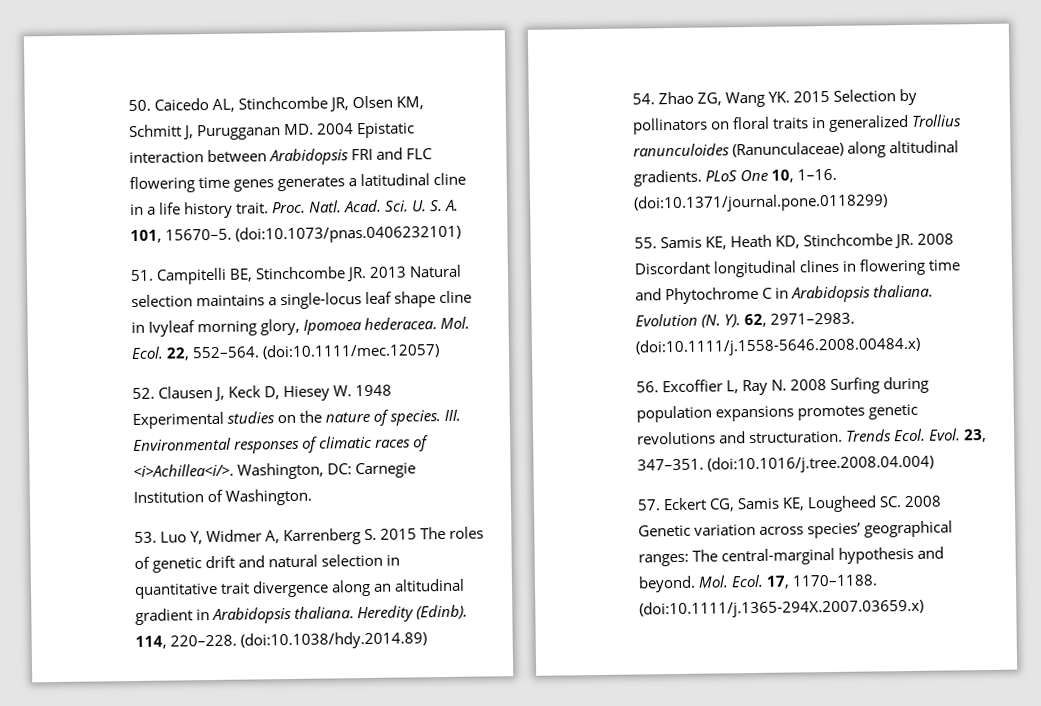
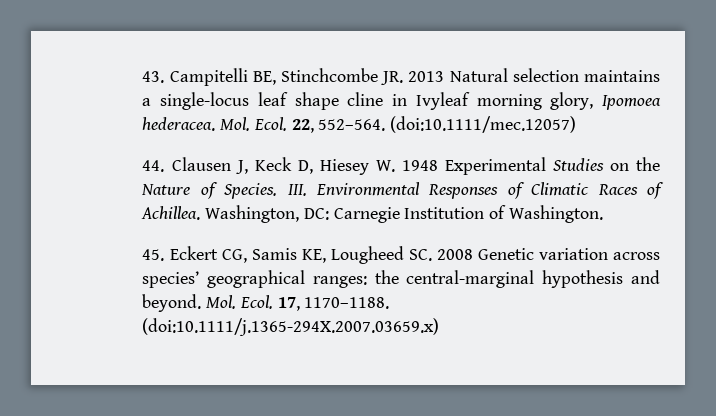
[127,95,424,112] [128,122,415,141] [128,147,433,166] [128,172,466,194] [129,199,460,219] [129,224,461,244] [129,269,154,282] 50. Caicedo AL, Stinchcombe JR, Olsen KM, Schmitt J, Purugganan MD. 2004 Epistatic interaction between Arabidopsis FRI and FLC flowering time genes generates a latitudinal cline in a life history trait. Proc. Natl. Acad. Sci. U. S. A. 101, 15670–5. (doi:10.1073/pnas.0406232101) // 51. -> [142,71,165,83] 43.
[131,387,155,400] 52. -> [142,160,165,172] 44.
[226,411,275,424] studies -> [552,158,604,171] Studies
[324,409,462,426] [132,435,429,454] [132,463,234,478] nature of species. III. Environmental responses of climatic races of <i>Achillea<i/>. -> [141,182,664,199] [141,206,201,220] Nature of Species. III. Environmental Responses of Climatic Races of Achillea.
[133,526,485,546] [133,553,400,573] [133,578,465,600] [134,604,468,626] [134,631,427,650] [631,88,918,108] [631,114,962,135] [632,140,959,158] [632,168,837,187] [632,193,888,213] [633,233,955,250] [633,258,960,278] [634,284,933,305] [634,312,855,328] [634,336,921,357] [635,376,930,396] [635,403,918,423] [636,428,987,445] [636,454,934,474] [636,499,661,511] 53. Luo Y, Widmer A, Karrenberg S. 2015 The roles of genetic drift and natural selection in quantitative trait divergence along an altitudinal gradient in Arabidopsis thaliana. Heredity (Edinb). 114, 220–228. (doi:10.1038/hdy.2014.89) // 54. Zhao ZG, Wang YK. 2015 Selection by pollinators on floral traits in generalized Trollius ranunculoides (Ranunculaceae) along altitudinal gradients. PLoS One 10, 1–16. (doi:10.1371/journal.pone.0118299) // 55. Samis KE, Heath KD, Stinchcombe JR. 2008 Discordant longitudinal clines in flowering time and Phytochrome C in Arabidopsis thaliana. Evolution (N. Y). 62, 2971–2983. (doi:10.1111/j.1558-5646.2008.00484.x) // 56. Excoffier L, Ray N. 2008 Surfing during population expansions promotes genetic revolutions and structuration. Trends Ecol. Evol. 23, 347–351. (doi:10.1016/j.tree.2008.04.004) // 57. -> [142,249,165,261] 45.
[691,549,718,562] The -> [374,270,399,284] the

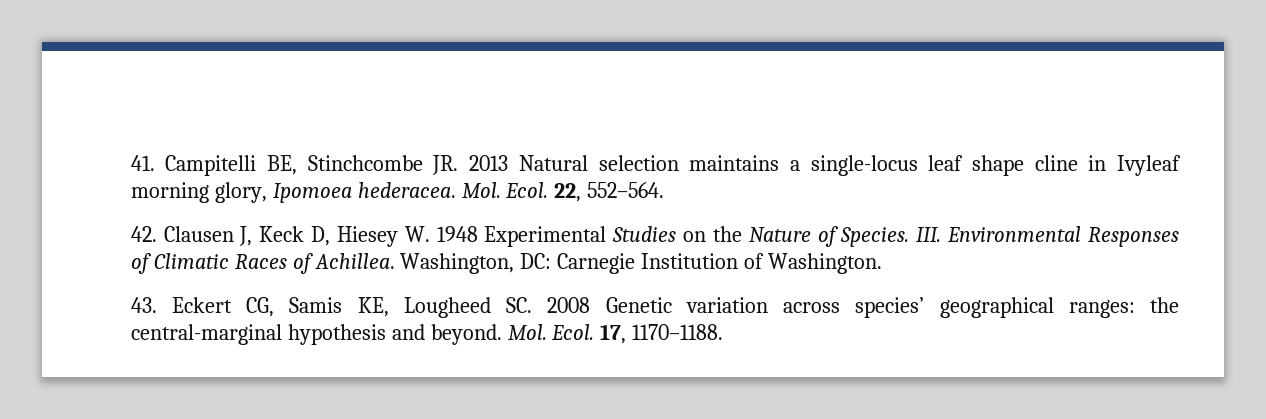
[142,71,165,83] 43. -> [130,155,155,171] 41.
[390,116,577,133] [142,160,165,172] (doi:10.1111/mec.12057) // 44. -> [130,226,157,242] // 42.
[142,249,165,261] 45. -> [130,297,157,313] 43.
[142,318,440,336] (doi:10.1111/j.1365-294X.2007.03659.x) -> (724, 332) none

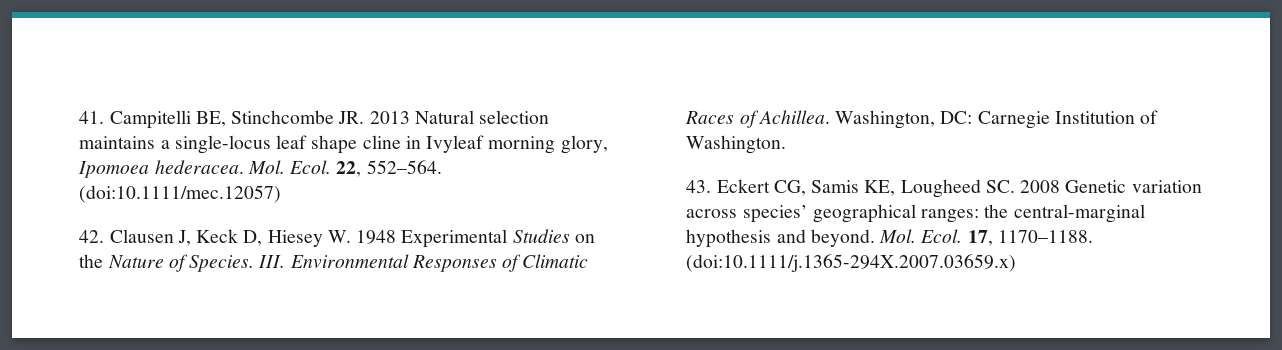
(665, 190) none -> [79,185,282,203] (doi:10.1111/mec.12057)
(724, 332) none -> [686,254,1017,272] (doi:10.1111/j.1365-294X.2007.03659.x)

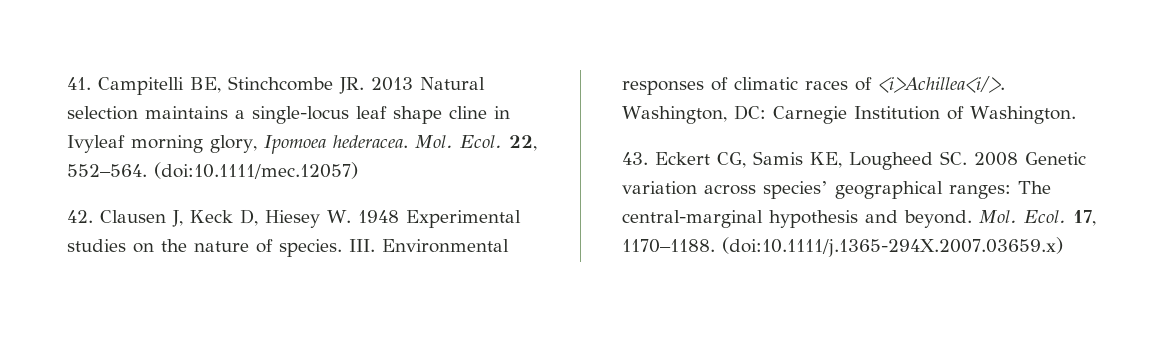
[512,229,570,243] Studies -> [66,239,126,252] studies
[107,254,589,272] [685,110,830,128] Nature of Species. III. Environmental Responses of Climatic Races of Achillea. -> [193,239,509,257] [621,76,1005,95] nature of species. III. Environmental responses of climatic races of <i>Achillea<i/>.
[984,204,1009,218] the -> [1017,181,1051,194] The

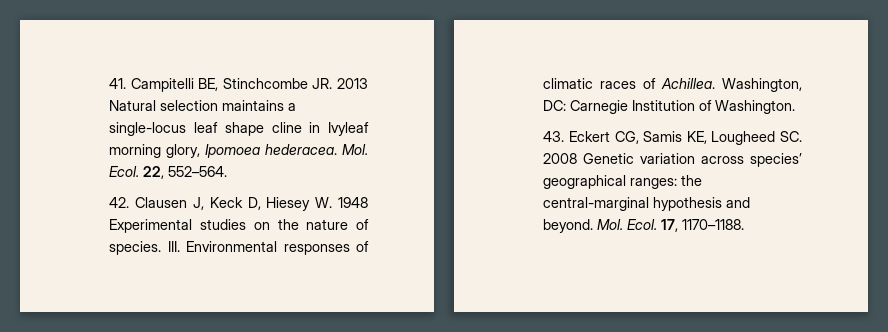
[153,162,358,179] (doi:10.1111/mec.12057) -> (228, 171) none
[877,76,1005,93] <i>Achillea<i/>. -> [661,78,716,89] Achillea.
[1017,181,1051,194] The -> [681,175,703,186] the
[721,237,1063,257] (doi:10.1111/j.1365-294X.2007.03659.x) -> (745, 224) none

